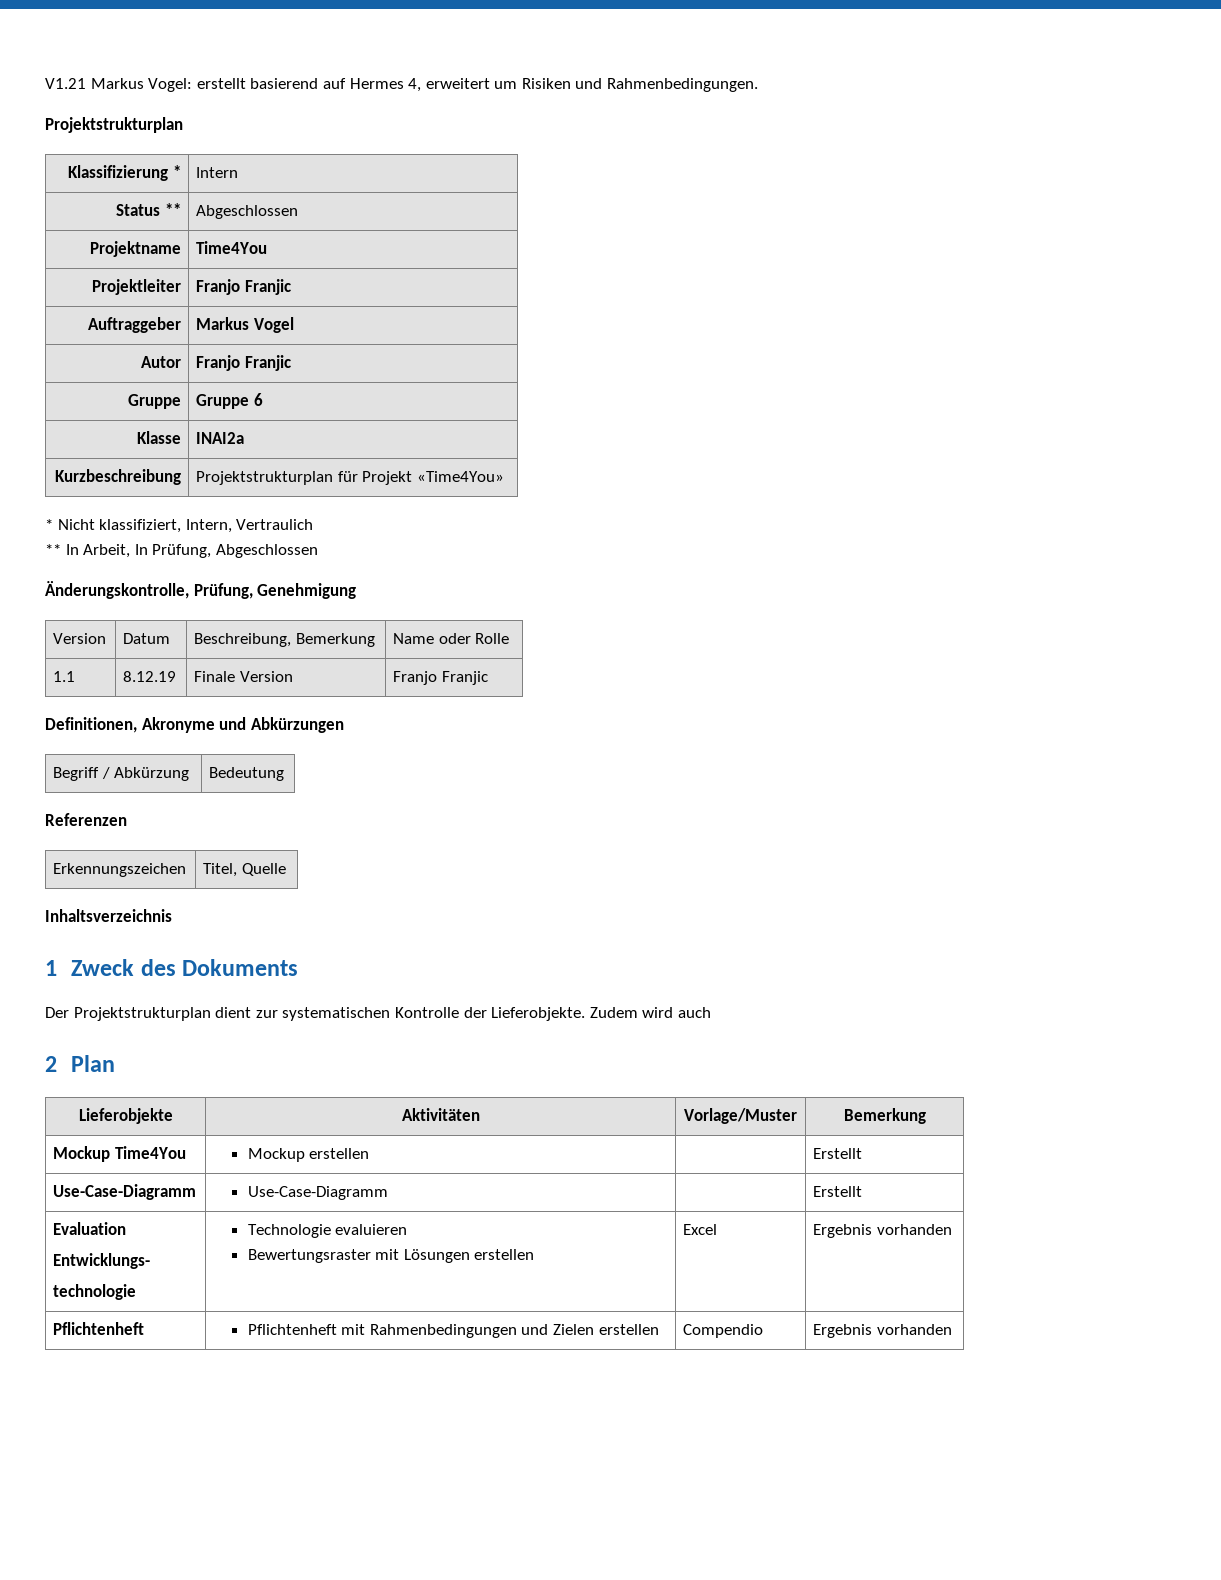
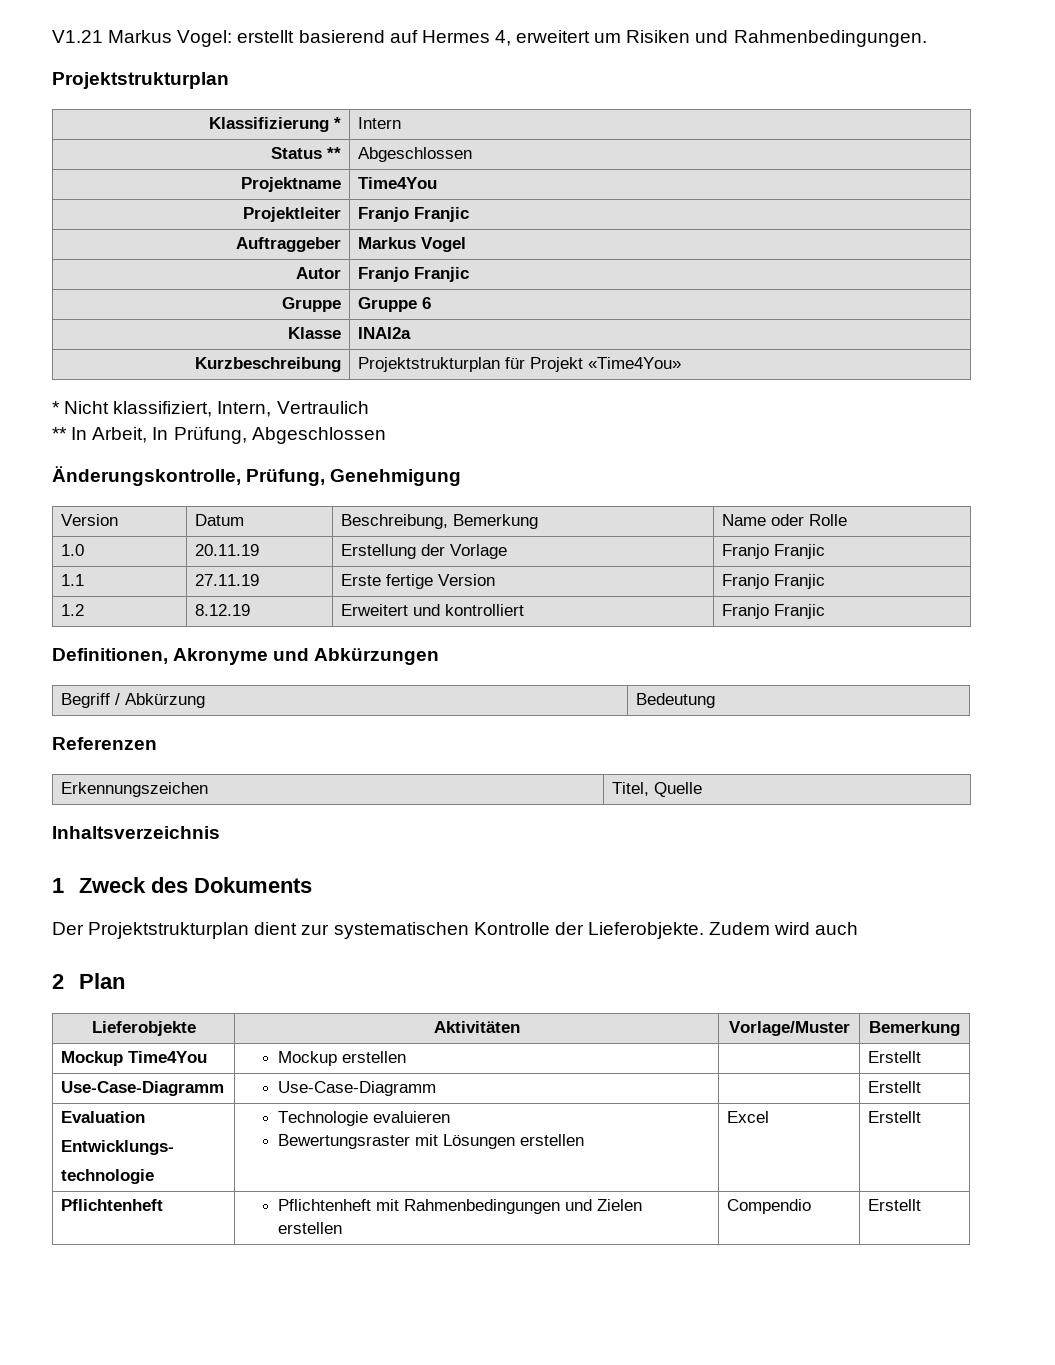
[53,671,76,682] [123,671,177,682] [194,671,293,682] 1.1 | 8.12.19 | Finale Version -> [61,544,85,556] [195,544,260,556] [341,544,508,559] [722,544,826,559] [61,574,85,586] [195,574,260,586] [341,574,496,589] [722,574,826,589] [61,604,85,616] [195,604,251,616] [341,604,525,616] 1.0 | 20.11.19 | Erstellung der Vorlage | Franjo Franjic // 1.1 | 27.11.19 | Erste fertige Version | Franjo Franjic // 1.2 | 8.12.19 | Erweitert und kontrolliert
[813,1224,952,1238] Ergebnis vorhanden -> [868,1111,922,1123] Erstellt
[813,1324,952,1338] Ergebnis vorhanden -> [868,1199,922,1211] Erstellt

